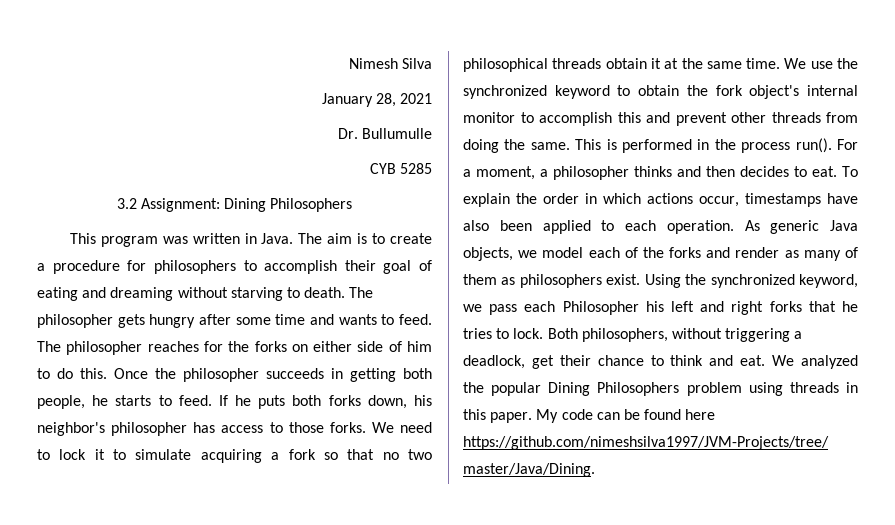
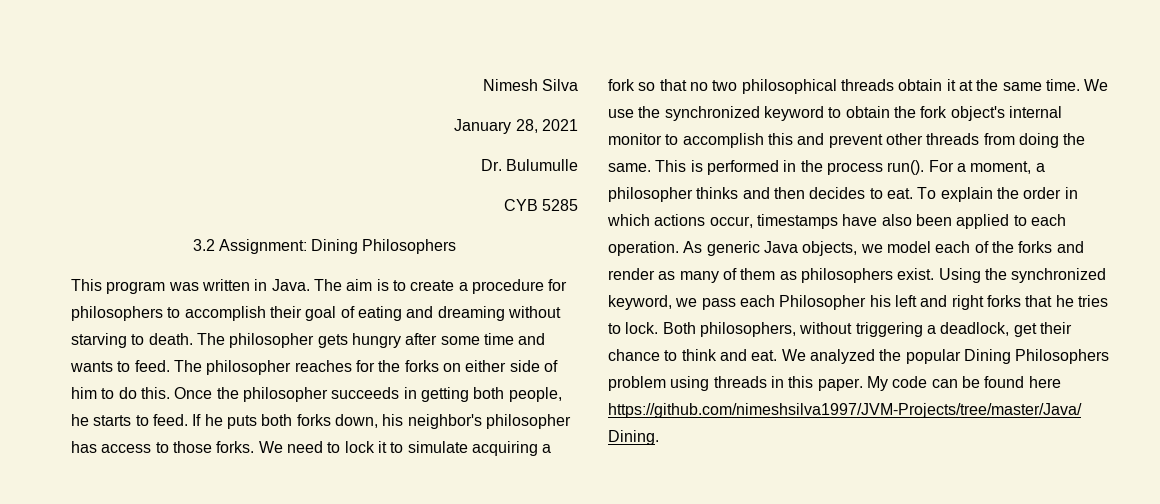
[362,128,432,139] Bullumulle -> [506,159,578,171] Bulumulle

